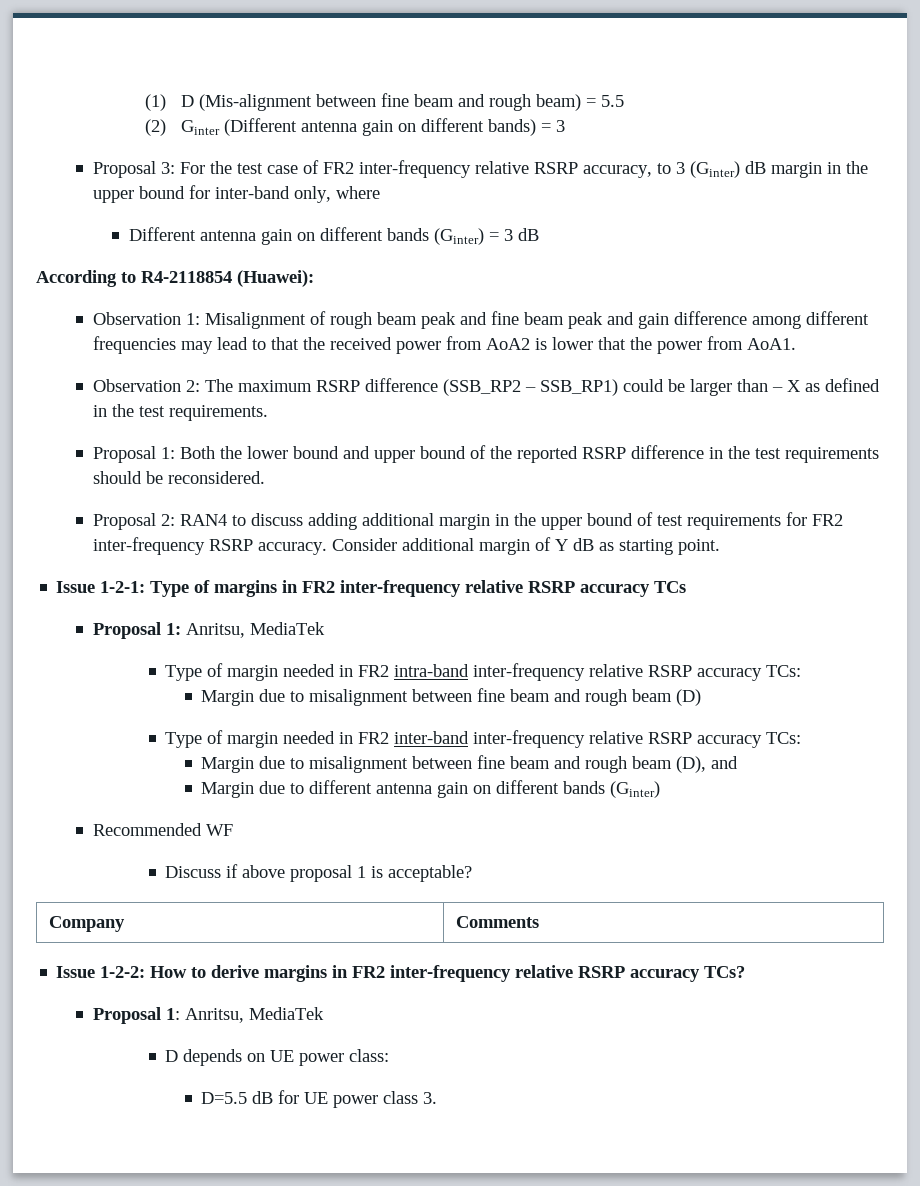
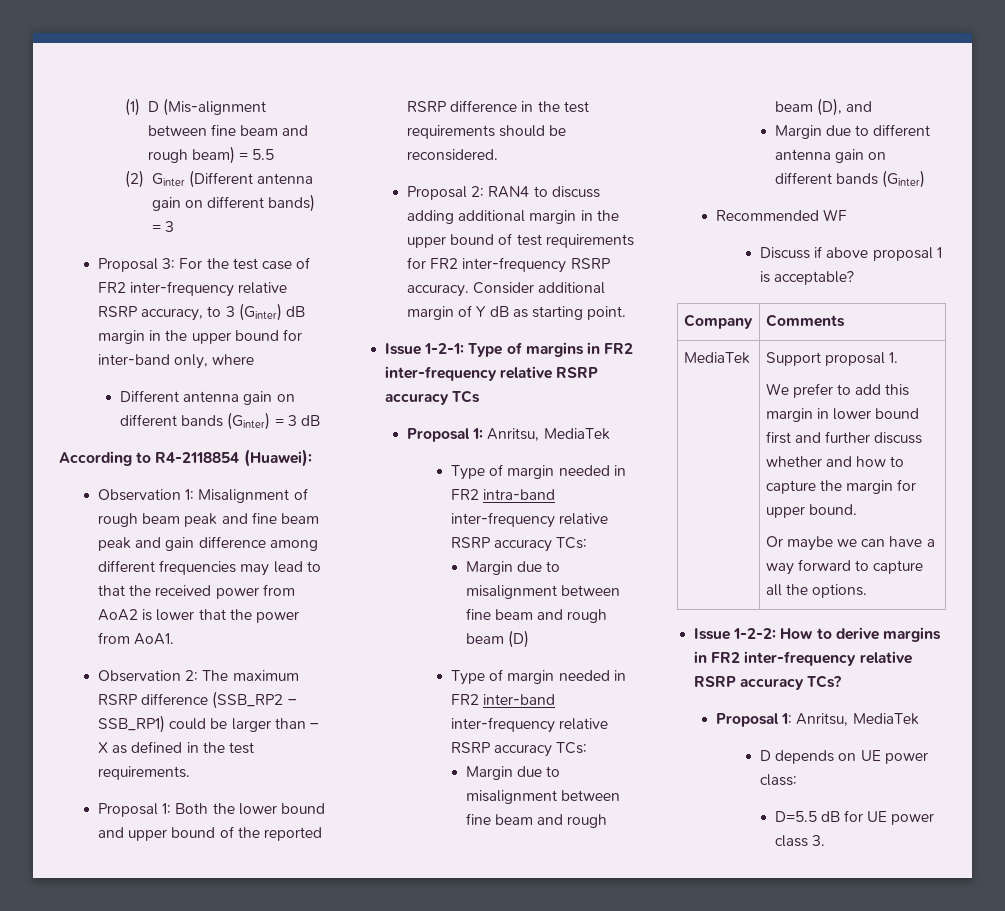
(539, 922) none -> [683,352,750,364] [765,352,899,366] [765,383,910,398] [765,408,920,422] [765,431,923,444] [765,456,905,467] [765,479,917,494] [765,504,857,518] [765,536,935,551] [765,559,924,575] [765,584,868,598] // MediaTek | Support proposal 1. // We prefer to add this margin in lower bound first and further discuss whether and how to capture the margin for upper bound. // Or maybe we can have a way forward to capture all the options.

